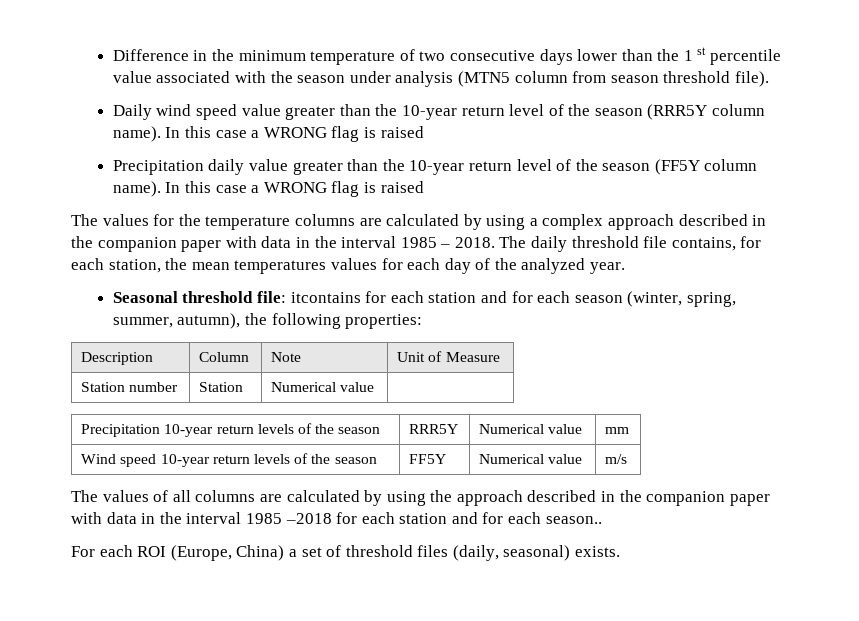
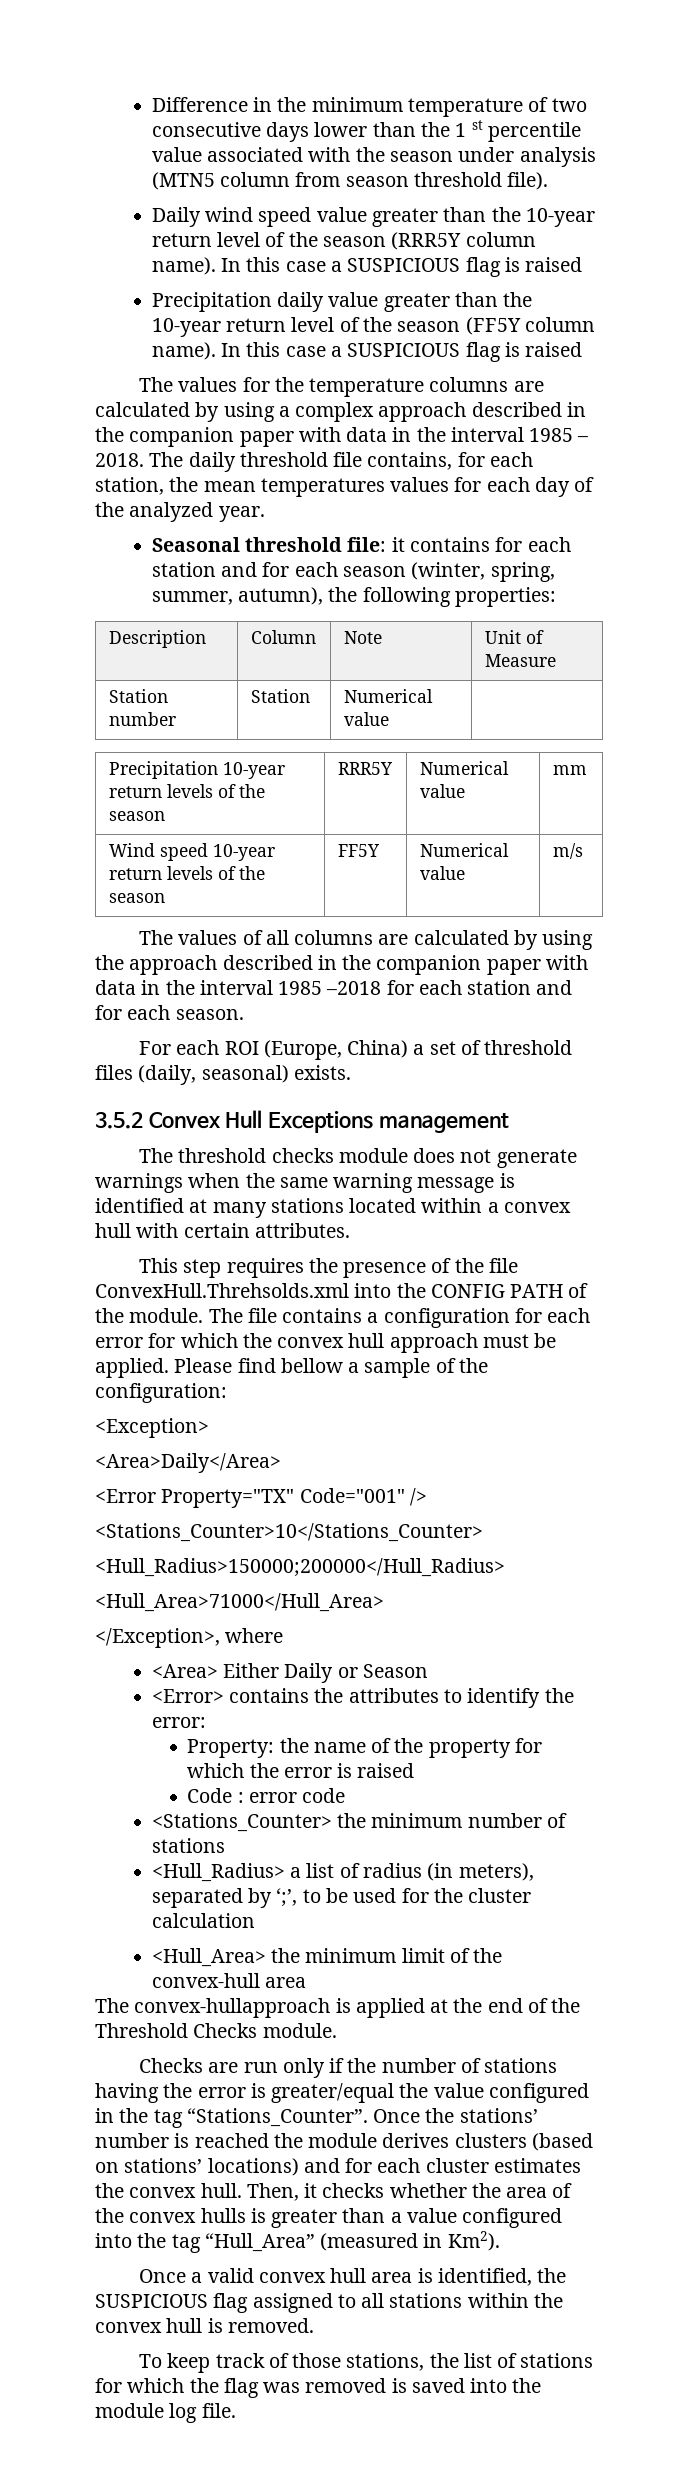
[263,127,327,138] WRONG -> [347,258,461,272] SUSPICIOUS
[263,182,327,193] WRONG -> [347,343,461,357] SUSPICIOUS
[290,292,361,303] itcontains -> [391,537,490,552] it contains
[545,516,602,524] season.. -> [175,1009,244,1020] season.
(621, 551) none -> [95,1110,509,1133] [139,1148,577,1168] [95,1173,515,1193] [95,1198,571,1218] [95,1223,350,1238] [139,1258,518,1278] [95,1283,589,1298] [95,1308,591,1328] [95,1333,557,1353] [95,1358,488,1378] [95,1383,227,1403] [95,1418,209,1438] [95,1453,281,1473] [95,1488,427,1508] [95,1523,483,1542] [95,1558,505,1577] [95,1593,384,1612] [95,1628,284,1648] [151,1663,428,1683] [151,1688,574,1708] [151,1717,206,1728] [187,1738,542,1758] [187,1763,415,1778] [187,1788,346,1803] [151,1813,567,1832] [151,1838,225,1853] [151,1863,534,1882] [151,1888,532,1908] [151,1913,255,1928] [151,1948,503,1967] [151,1973,307,1988] [95,1998,581,2018] [95,2023,337,2038] [139,2058,558,2078] [95,2083,589,2103] [95,2108,538,2128] [95,2133,593,2151] [95,2158,581,2176] [95,2183,573,2201] [95,2208,563,2228] [95,2231,500,2253] [139,2268,567,2286] [95,2293,563,2313] [95,2318,314,2333] [139,2353,594,2373] [95,2378,542,2398] [95,2403,236,2423] // 3.5.2 Convex Hull Exceptions management // The threshold checks module does not generate warnings when the same warning message is identified at many stations located within a convex hull with certain attributes. // This step requires the presence of the file ConvexHull.Threhsolds.xml into the CONFIG PATH of the module. The file contains a configuration for each error for which the convex hull approach must be applied. Please find bellow a sample of the configuration: // <Exception> // <Area>Daily</Area> // <Error Property="TX" Code="001" /> // <Stations_Counter>10</Stations_Counter> // <Hull_Radius>150000;200000</Hull_Radius> // <Hull_Area>71000</Hull_Area> // </Exception>, where // <Area> Either Daily or Season // <Error> contains the attributes to identify the error: // Property: the name of the property for which the error is raised // Code : error code // <Stations_Counter> the minimum number of stations // <Hull_Radius> a list of radius (in meters), separated by ‘;’, to be used for the cluster calculation // <Hull_Area> the minimum limit of the convex-hull area // The convex-hullapproach is applied at the end of the Threshold Checks module. // Checks are run only if the number of stations having the error is greater/equal the value configured in the tag “Stations_Counter”. Once the stations’ number is reached the module derives clusters (based on stations’ locations) and for each cluster estimates the convex hull. Then, it checks whether the area of the convex hulls is greater than a value configured into the tag “Hull_Area” (measured in Km2). // Once a valid convex hull area is identified, the SUSPICIOUS flag assigned to all stations within the convex hull is removed. // To keep track of those stations, the list of stations for which the flag was removed is saved into the module log file.

